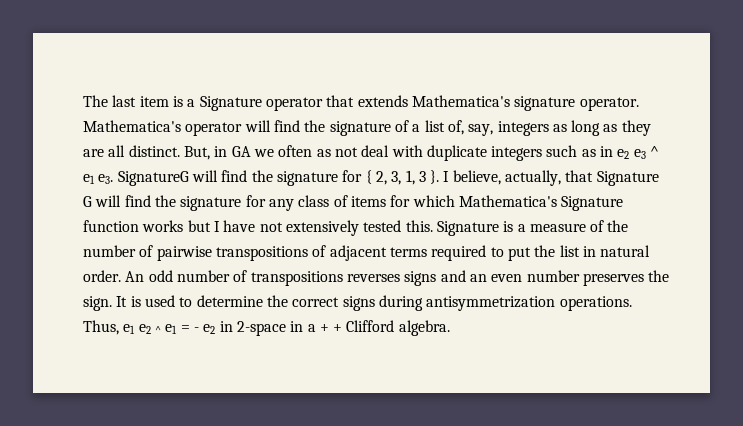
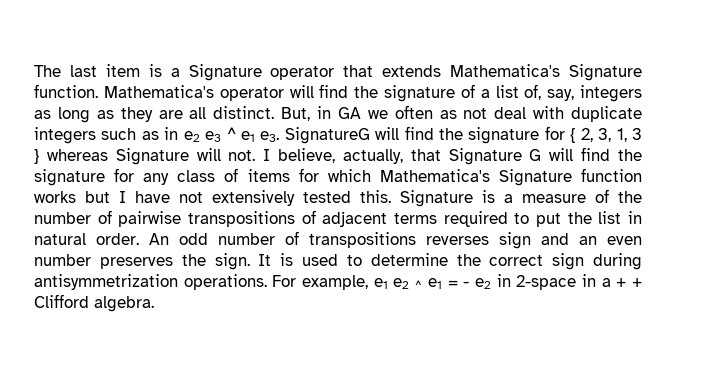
[514,96,639,111] signature operator. -> [568,64,642,81] [34,84,98,98] Signature function.
[430,170,440,184] }. -> [34,148,256,165] } whereas Signature will not.
[404,271,437,286] signs -> [499,232,531,249] sign
[342,296,375,311] signs -> [552,253,585,270] sign
[83,320,119,335] Thus, -> [272,275,369,290] For example,

